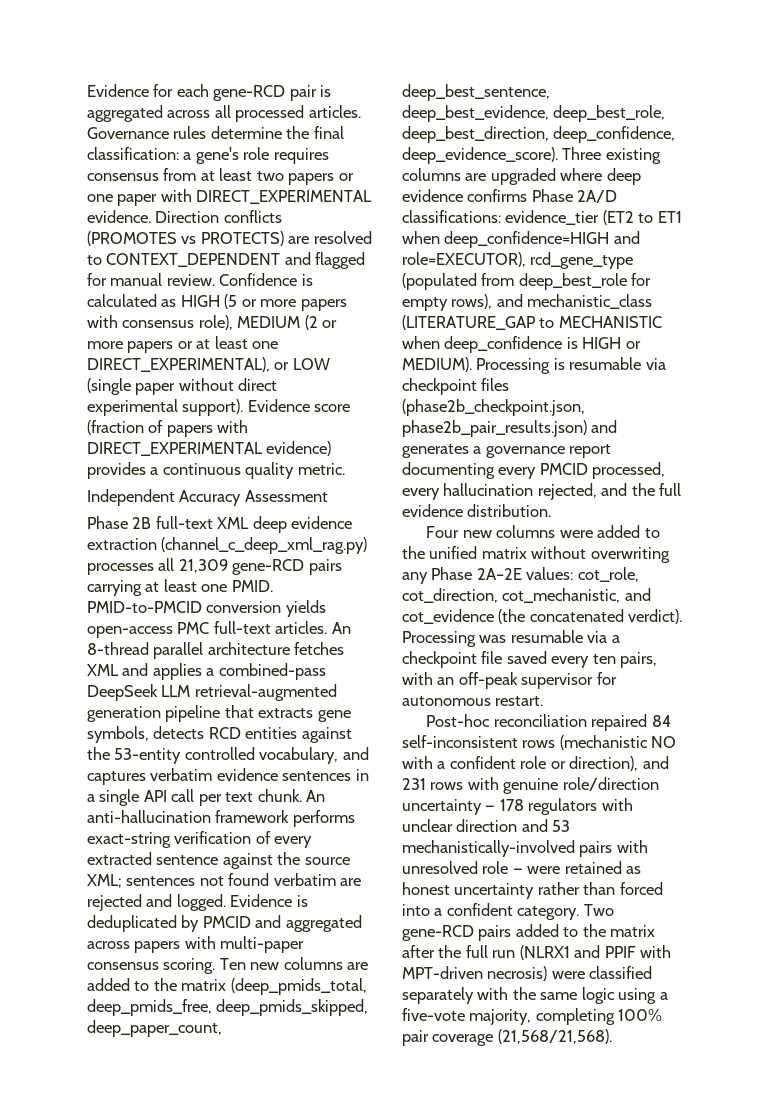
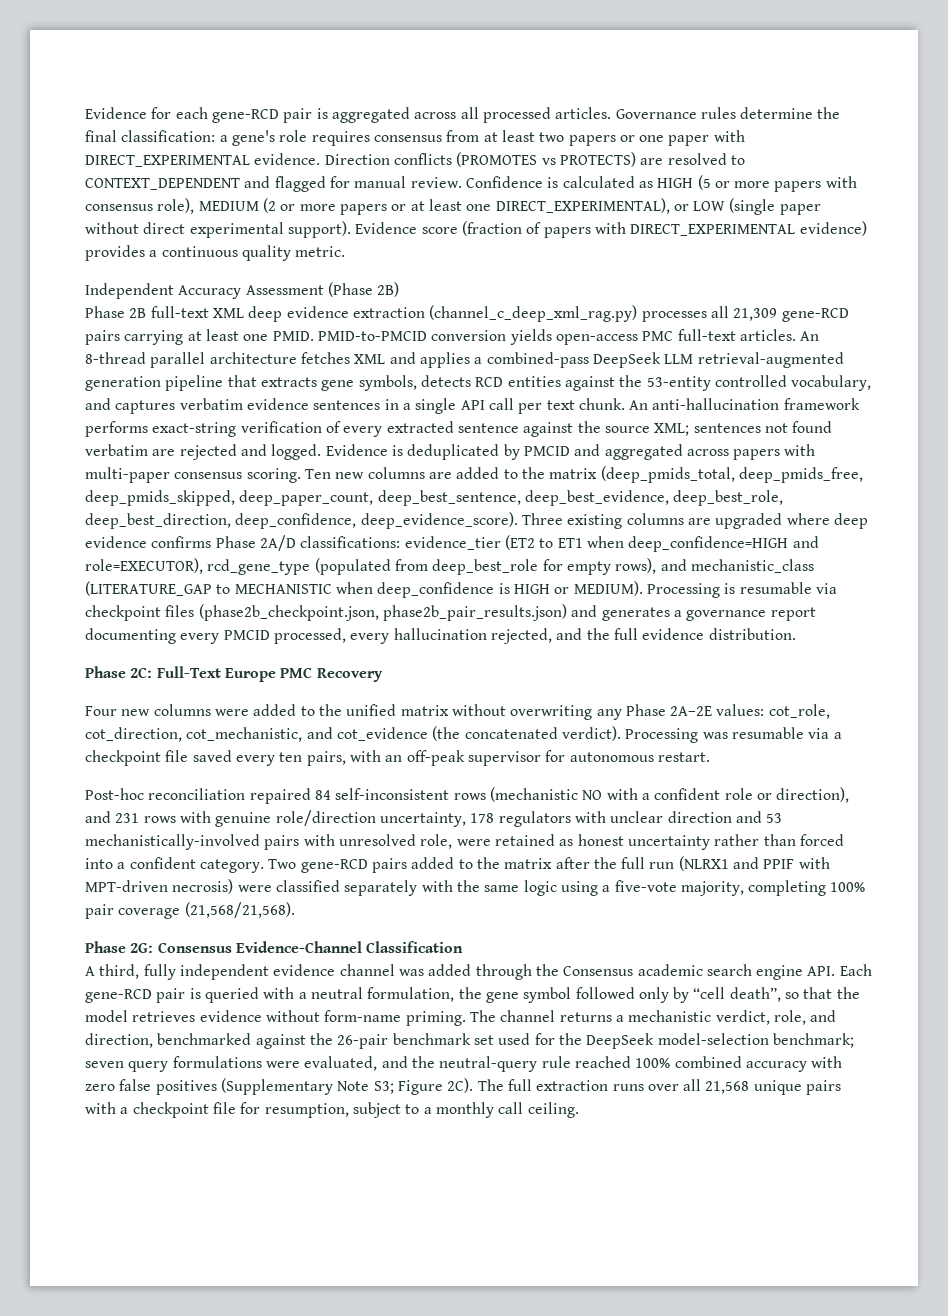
(328, 496) none -> [327,282,400,297] (Phase 2B)
(552, 510) none -> [85,666,383,682] // Phase 2C: Full-Text Europe PMC Recovery
[402,799,496,815] uncertainty — -> [379,812,466,827] uncertainty,
[482,861,523,874] role — -> [420,834,453,849] role,
(612, 1036) none -> [85,941,464,953] [85,964,872,980] [85,987,860,1003] [85,1010,837,1026] [85,1033,854,1049] [85,1056,843,1072] [85,1078,842,1095] [85,1102,579,1118] // Phase 2G: Consensus Evidence-Channel Classification // A third, fully independent evidence channel was added through the Consensus academic search engine API. Each gene-RCD pair is queried with a neutral formulation, the gene symbol followed only by “cell death”, so that the model retrieves evidence without form-name priming. The channel returns a mechanistic verdict, role, and direction, benchmarked against the 26-pair benchmark set used for the DeepSeek model-selection benchmark; seven query formulations were evaluated, and the neutral-query rule reached 100% combined accuracy with zero false positives (Supplementary Note S3; Figure 2C). The full extraction runs over all 21,568 unique pairs with a checkpoint file for resumption, subject to a monthly call ceiling.

